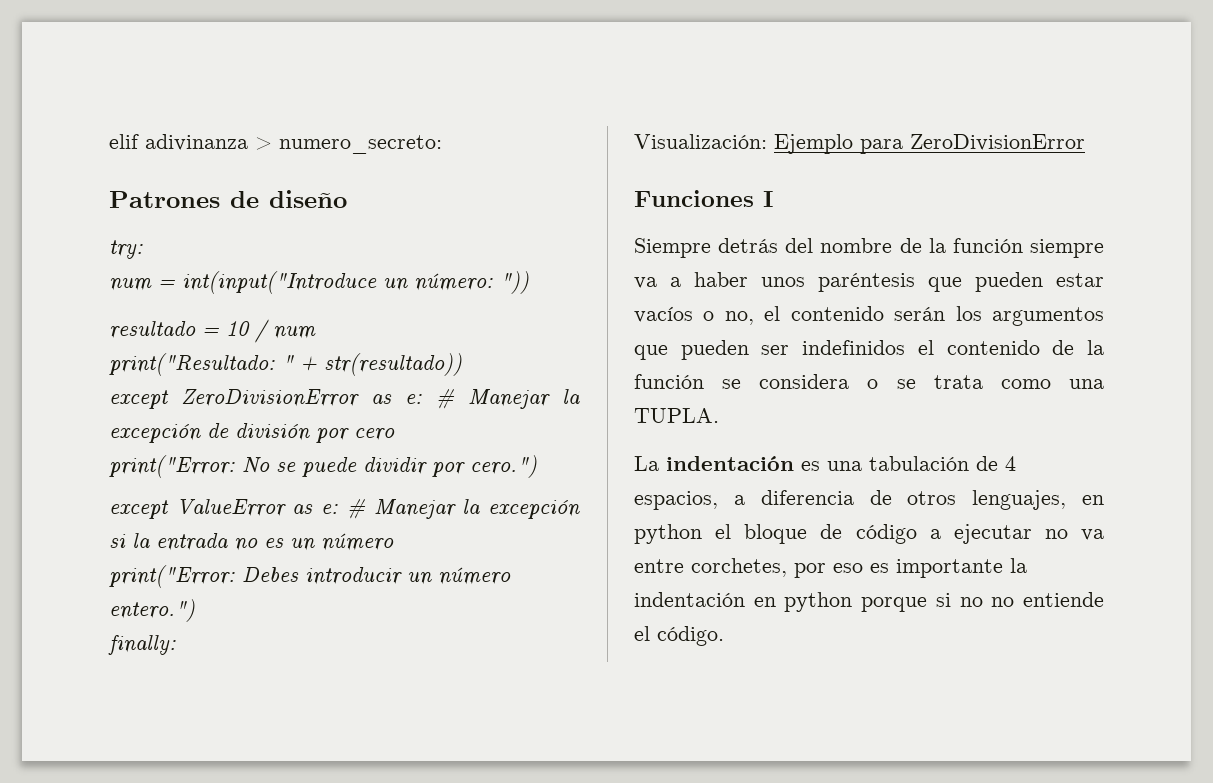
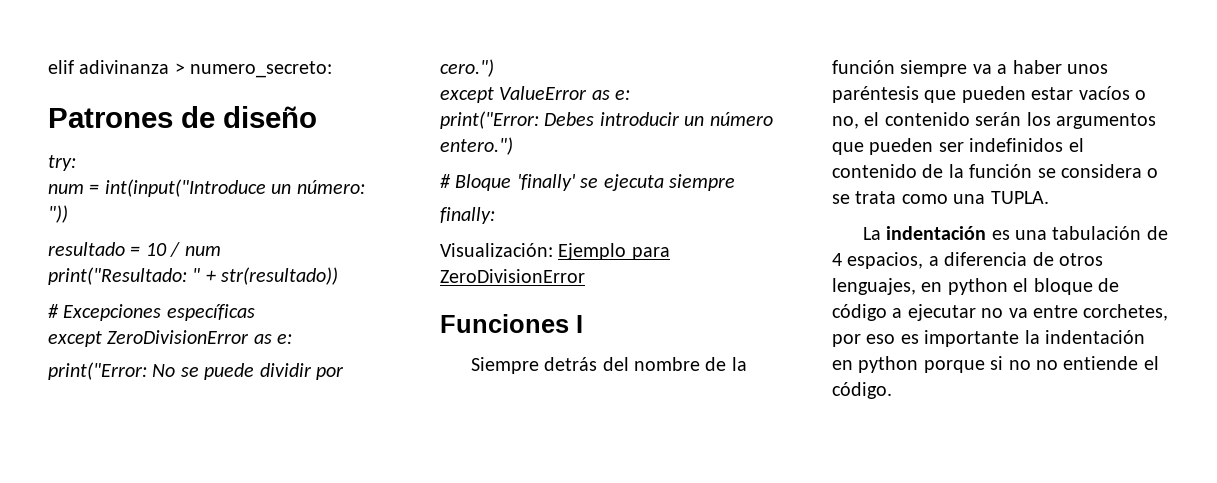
(462, 364) none -> [48,304,255,321] // # Excepciones específicas
[436,389,580,409] [109,423,395,443] # Manejar la excepción de división por cero -> (293, 339) none
[346,499,580,519] [109,533,394,551] # Manejar la excepción si la entrada no es un número -> (631, 95) none
(195, 610) none -> [440,174,735,191] // # Bloque 'finally' se ejecuta siempre

